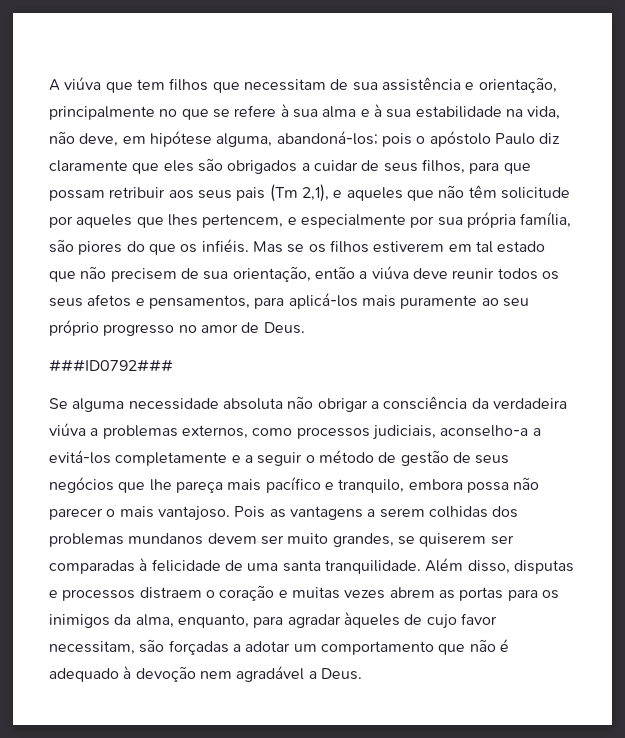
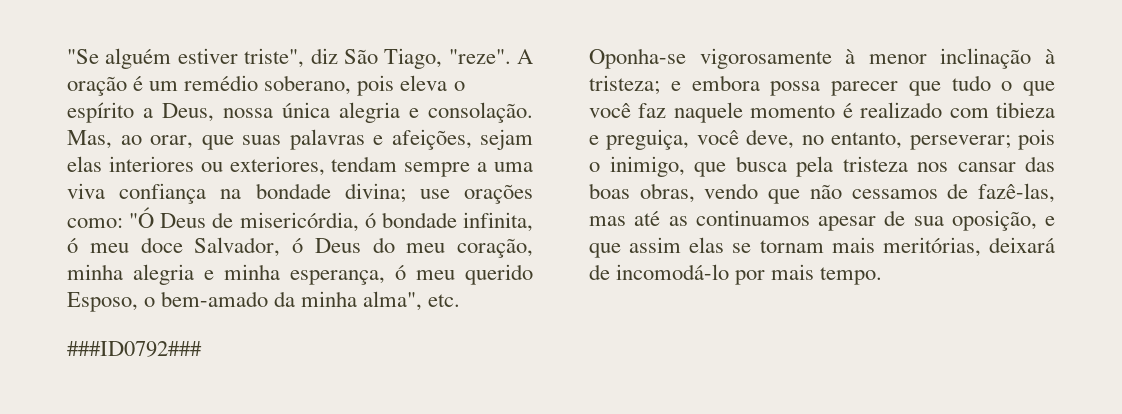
[49,77,557,93] [49,104,561,120] [49,131,561,147] [49,158,531,174] [49,184,570,202] [49,212,572,228] [49,239,546,255] [49,266,559,282] [49,293,529,309] [49,320,305,336] [49,359,173,372] [49,396,567,412] [49,423,541,440] [49,450,510,466] [49,477,540,493] [49,506,519,521] [49,533,514,547] [49,558,574,574] [49,585,559,601] [49,612,497,629] [49,639,509,655] [49,666,362,682] A viúva que tem filhos que necessitam de sua assistência e orientação, principalmente no que se refere à sua alma e à sua estabilidade na vida, não deve, em hipótese alguma, abandoná-los; pois o apóstolo Paulo diz claramente que eles são obrigados a cuidar de seus filhos, para que possam retribuir aos seus pais (Tm 2,1), e aqueles que não têm solicitude por aqueles que lhes pertencem, e especialmente por sua própria família, são piores do que os infiéis. Mas se os filhos estiverem em tal estado que não precisem de sua orientação, então a viúva deve reunir todos os seus afetos e pensamentos, para aplicá-los mais puramente ao seu próprio progresso no amor de Deus. // ###ID0792### // Se alguma necessidade absoluta não obrigar a consciência da verdadeira viúva a problemas externos, como processos judiciais, aconselho-a a evitá-los completamente e a seguir o método de gestão de seus negócios que lhe pareça mais pacífico e tranquilo, embora possa não parecer o mais vantajoso. Pois as vantagens a serem colhidas dos problemas mundanos devem ser muito grandes, se quiserem ser comparadas à felicidade de uma santa tranquilidade. Além disso, disputas e processos distraem o coração e muitas vezes abrem as portas para os inimigos da alma, enquanto, para agradar àqueles de cujo favor necessitam, são forçadas a adotar um comportamento que não é adequado à devoção nem agradável a Deus. -> [67,48,533,69] [67,75,465,96] [67,102,533,123] [67,129,533,150] [67,156,533,177] [67,183,533,204] [67,207,533,232] [67,237,533,258] [67,264,533,285] [67,291,461,312] [67,341,202,357] [589,48,1055,69] [589,75,1055,96] [589,102,1055,123] [589,129,1055,150] [589,156,1055,177] [589,183,1055,204] [589,210,1055,231] [589,237,1055,258] [589,264,883,285] "Se alguém estiver triste", diz São Tiago, "reze". A oração é um remédio soberano, pois eleva o espírito a Deus, nossa única alegria e consolação. Mas, ao orar, que suas palavras e afeições, sejam elas interiores ou exteriores, tendam sempre a uma viva confiança na bondade divina; use orações como: "Ó Deus de misericórdia, ó bondade infinita, ó meu doce Salvador, ó Deus do meu coração, minha alegria e minha esperança, ó meu querido Esposo, o bem-amado da minha alma", etc. // ###ID0792### // Oponha-se vigorosamente à menor inclinação à tristeza; e embora possa parecer que tudo o que você faz naquele momento é realizado com tibieza e preguiça, você deve, no entanto, perseverar; pois o inimigo, que busca pela tristeza nos cansar das boas obras, vendo que não cessamos de fazê-las, mas até as continuamos apesar de sua oposição, e que assim elas se tornam mais meritórias, deixará de incomodá-lo por mais tempo.

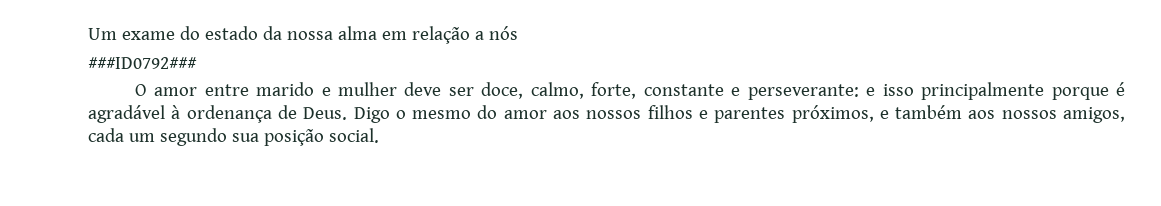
[67,48,533,69] [67,75,465,96] [67,102,533,123] [67,129,533,150] [67,156,533,177] [67,183,533,204] [67,207,533,232] [67,237,533,258] [67,264,533,285] [67,291,461,312] [67,341,202,357] [589,48,1055,69] [589,75,1055,96] [589,102,1055,123] [589,129,1055,150] [589,156,1055,177] [589,183,1055,204] [589,210,1055,231] [589,237,1055,258] [589,264,883,285] "Se alguém estiver triste", diz São Tiago, "reze". A oração é um remédio soberano, pois eleva o espírito a Deus, nossa única alegria e consolação. Mas, ao orar, que suas palavras e afeições, sejam elas interiores ou exteriores, tendam sempre a uma viva confiança na bondade divina; use orações como: "Ó Deus de misericórdia, ó bondade infinita, ó meu doce Salvador, ó Deus do meu coração, minha alegria e minha esperança, ó meu querido Esposo, o bem-amado da minha alma", etc. // ###ID0792### // Oponha-se vigorosamente à menor inclinação à tristeza; e embora possa parecer que tudo o que você faz naquele momento é realizado com tibieza e preguiça, você deve, no entanto, perseverar; pois o inimigo, que busca pela tristeza nos cansar das boas obras, vendo que não cessamos de fazê-las, mas até as continuamos apesar de sua oposição, e que assim elas se tornam mais meritórias, deixará de incomodá-lo por mais tempo. -> [88,26,518,44] [88,57,197,69] [134,82,1125,100] [88,105,1125,123] [88,128,379,146] Um exame do estado da nossa alma em relação a nós // ###ID0792### // O amor entre marido e mulher deve ser doce, calmo, forte, constante e perseverante: e isso principalmente porque é agradável à ordenança de Deus. Digo o mesmo do amor aos nossos filhos e parentes próximos, e também aos nossos amigos, cada um segundo sua posição social.

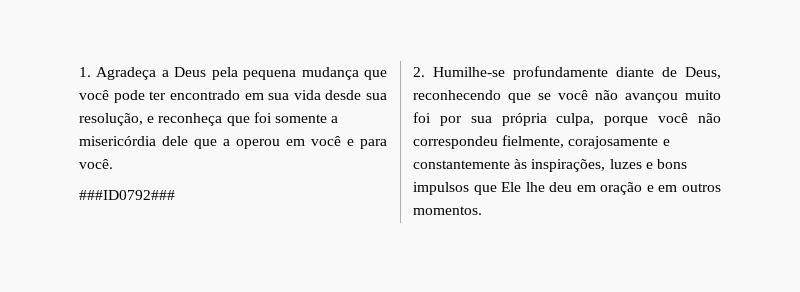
[88,26,518,44] [88,57,197,69] [134,82,1125,100] [88,105,1125,123] [88,128,379,146] Um exame do estado da nossa alma em relação a nós // ###ID0792### // O amor entre marido e mulher deve ser doce, calmo, forte, constante e perseverante: e isso principalmente porque é agradável à ordenança de Deus. Digo o mesmo do amor aos nossos filhos e parentes próximos, e também aos nossos amigos, cada um segundo sua posição social. -> [79,67,387,80] [79,90,387,103] [79,112,339,126] [79,136,387,149] [79,159,113,169] [79,190,175,200] [413,66,721,80] [413,90,721,103] [413,112,721,126] [413,135,670,149] [413,159,687,172] [413,182,721,195] [413,206,482,215] 1. Agradeça a Deus pela pequena mudança que você pode ter encontrado em sua vida desde sua resolução, e reconheça que foi somente a misericórdia dele que a operou em você e para você. // ###ID0792### // 2. Humilhe-se profundamente diante de Deus, reconhecendo que se você não avançou muito foi por sua própria culpa, porque você não correspondeu fielmente, corajosamente e constantemente às inspirações, luzes e bons impulsos que Ele lhe deu em oração e em outros momentos.

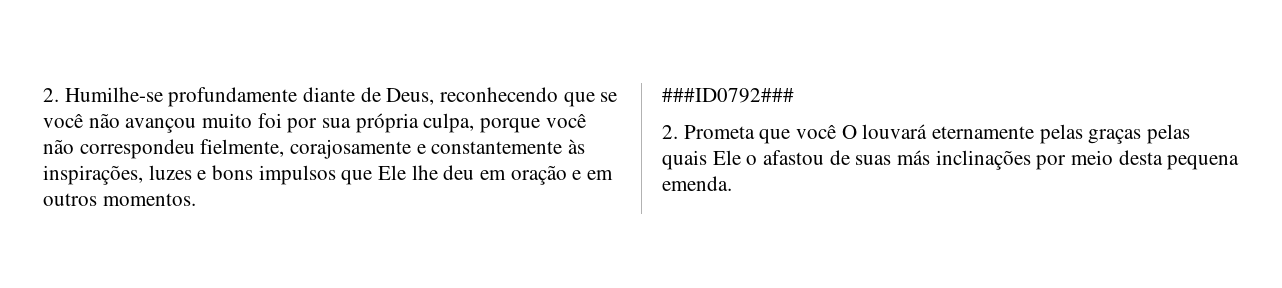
[79,67,387,80] [79,90,387,103] [79,112,339,126] [79,136,387,149] [79,159,113,169] [79,190,175,200] 1. Agradeça a Deus pela pequena mudança que você pode ter encontrado em sua vida desde sua resolução, e reconheça que foi somente a misericórdia dele que a operou em você e para você. // ###ID0792### // -> (43, 95) none
(482, 210) none -> [662,88,794,103] [662,124,1191,144] [662,150,1240,170] [662,176,732,191] // ###ID0792### // 2. Prometa que você O louvará eternamente pelas graças pelas quais Ele o afastou de suas más inclinações por meio desta pequena emenda.

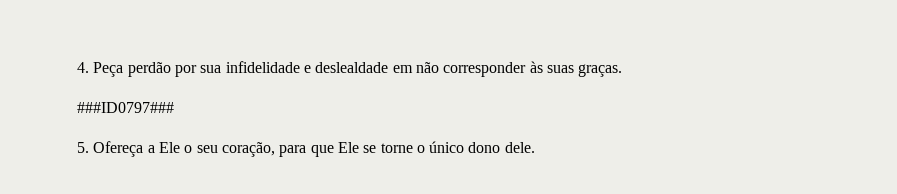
[43,87,618,107] [43,113,586,133] [43,139,586,159] [43,165,614,185] [43,193,196,206] [662,88,794,103] [662,124,1191,144] [662,150,1240,170] [662,176,732,191] 2. Humilhe-se profundamente diante de Deus, reconhecendo que se você não avançou muito foi por sua própria culpa, porque você não correspondeu fielmente, corajosamente e constantemente às inspirações, luzes e bons impulsos que Ele lhe deu em oração e em outros momentos. // ###ID0792### // 2. Prometa que você O louvará eternamente pelas graças pelas quais Ele o afastou de suas más inclinações por meio desta pequena emenda. -> [77,61,623,77] [77,102,174,113] [77,141,535,157] 4. Peça perdão por sua infidelidade e deslealdade em não corresponder às suas graças. // ###ID0797### // 5. Ofereça a Ele o seu coração, para que Ele se torne o único dono dele.

